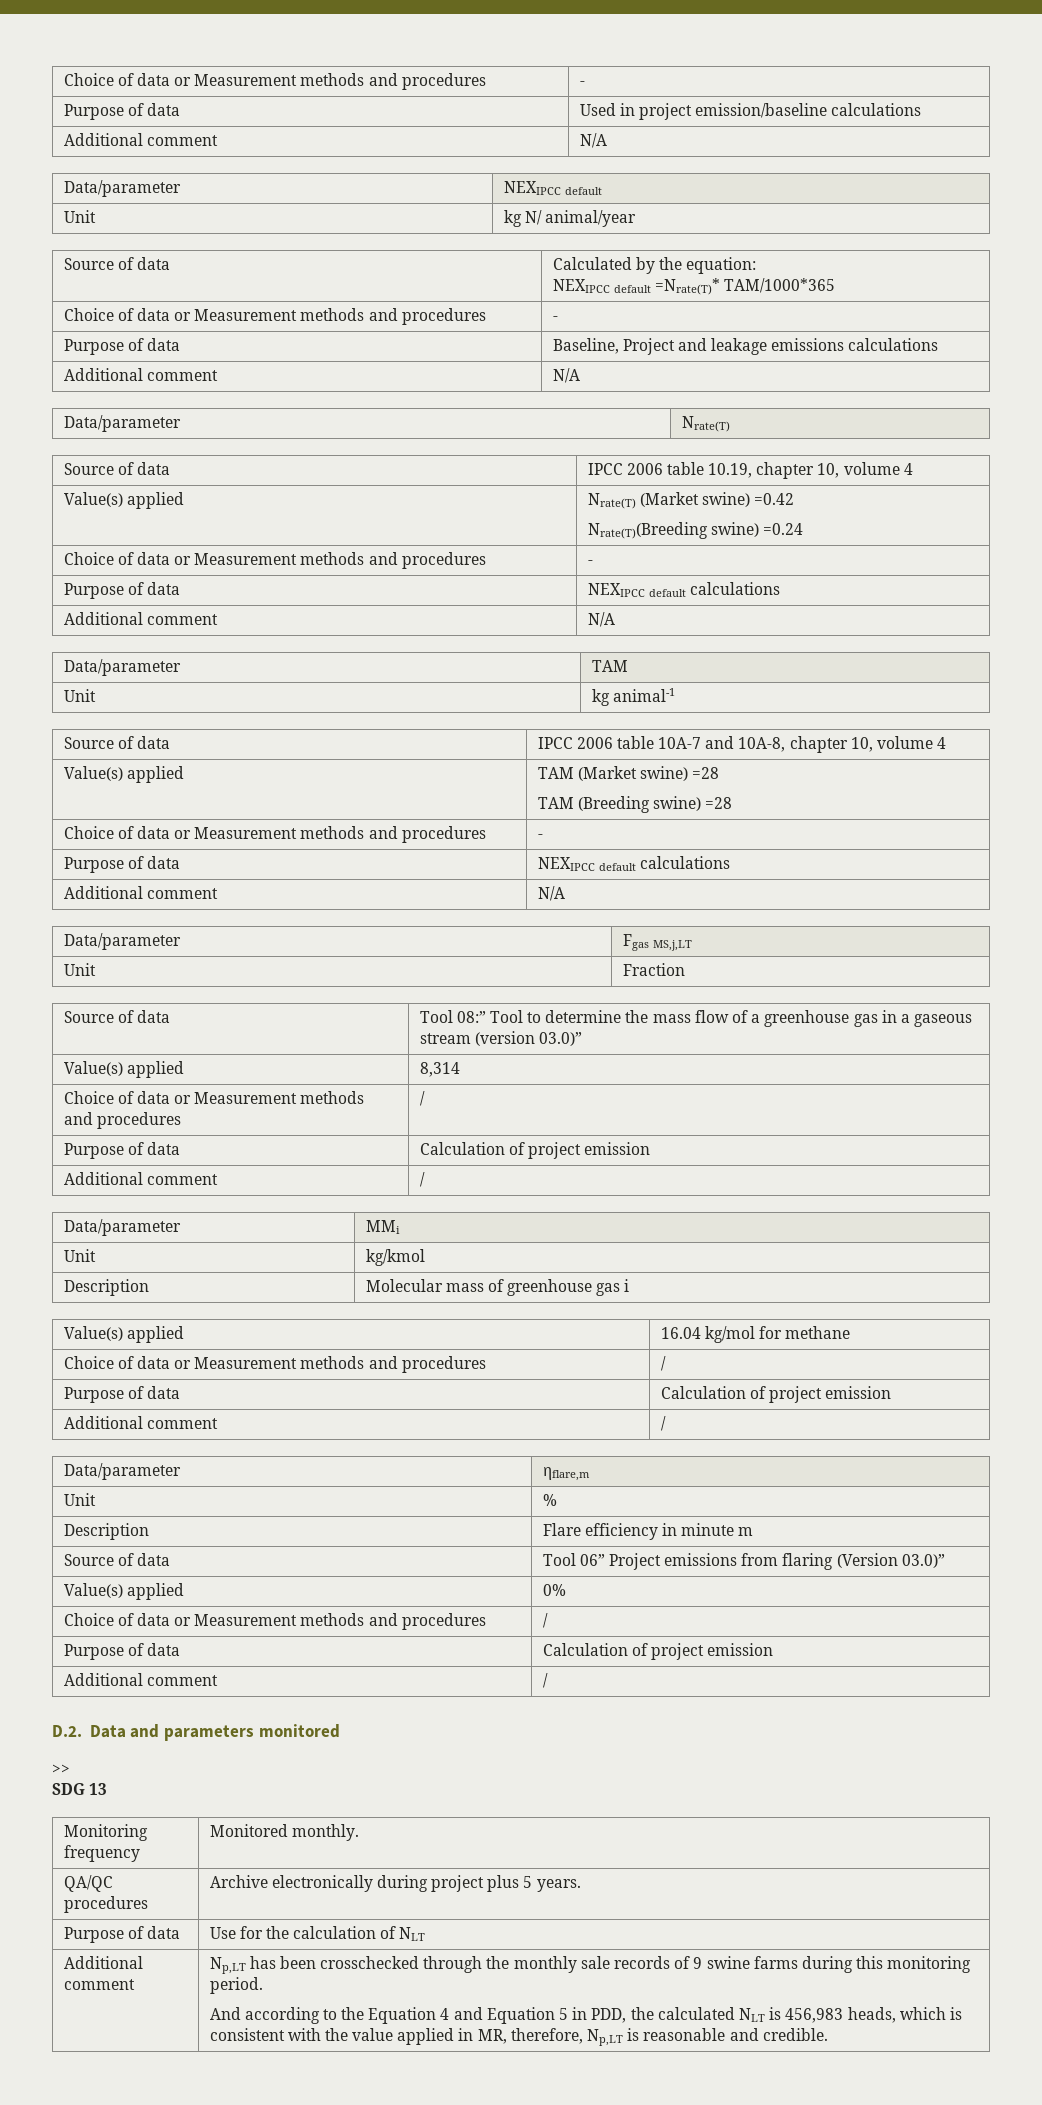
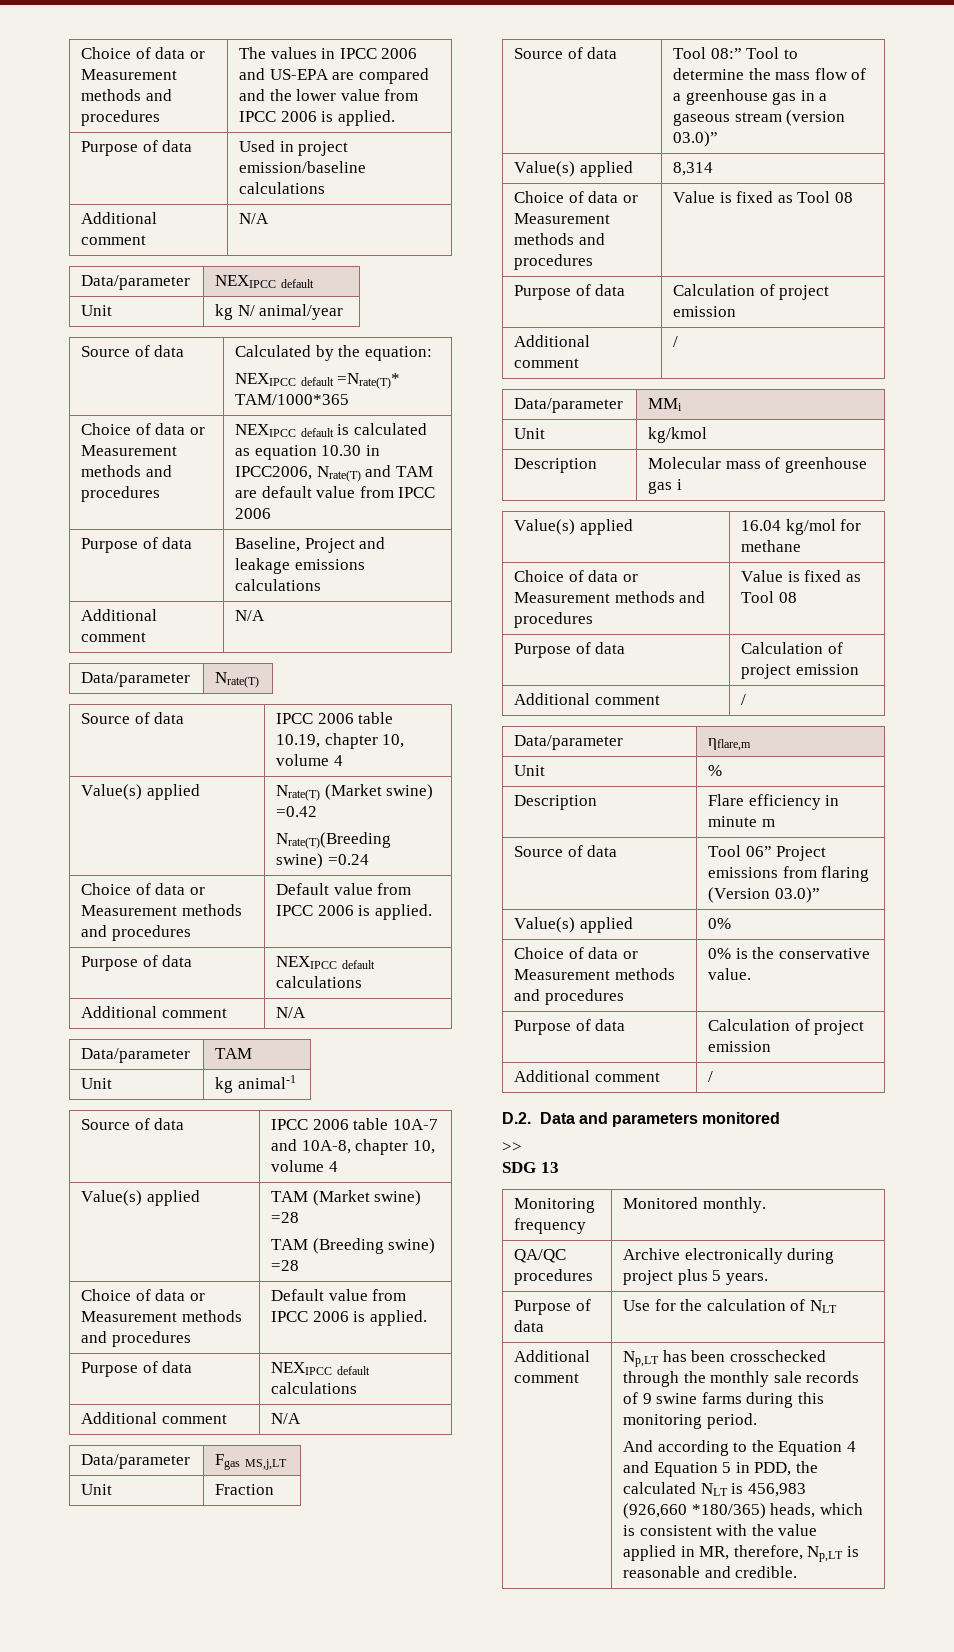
[63,73,486,90] [579,81,585,86] Choice of data or Measurement methods and procedures | - -> [81,47,205,59] [81,69,178,80] [81,89,172,101] [81,110,161,126] [239,47,418,59] [239,68,429,84] [239,89,419,101] [239,110,395,126] Choice of data or Measurement methods and procedures | The values in IPCC 2006 and US-EPA are compared and the lower value from IPCC 2006 is applied.
[552,316,558,321] - -> [235,423,427,437] [235,445,380,460] [235,465,433,482] [235,486,436,498] [235,508,272,519] NEXIPCC default is calculated as equation 10.30 in IPCC2006, Nrate(T) and TAM are default value from IPCC 2006
[587,560,593,565] - -> [276,883,412,895] [276,904,432,920] Default value from IPCC 2006 is applied.
[537,834,543,839] - -> [271,1289,407,1301] [271,1310,427,1326] Default value from IPCC 2006 is applied.
[419,1091,425,1106] / -> [673,191,854,203] Value is fixed as Tool 08
[660,1356,666,1371] / -> [741,570,861,582] [741,591,797,603] Value is fixed as Tool 08
[542,1613,548,1628] / -> [708,947,870,959] [708,968,752,980] 0% is the conservative value.
(844, 2015) none -> [623,1503,766,1519] (926,660 *180/365)

